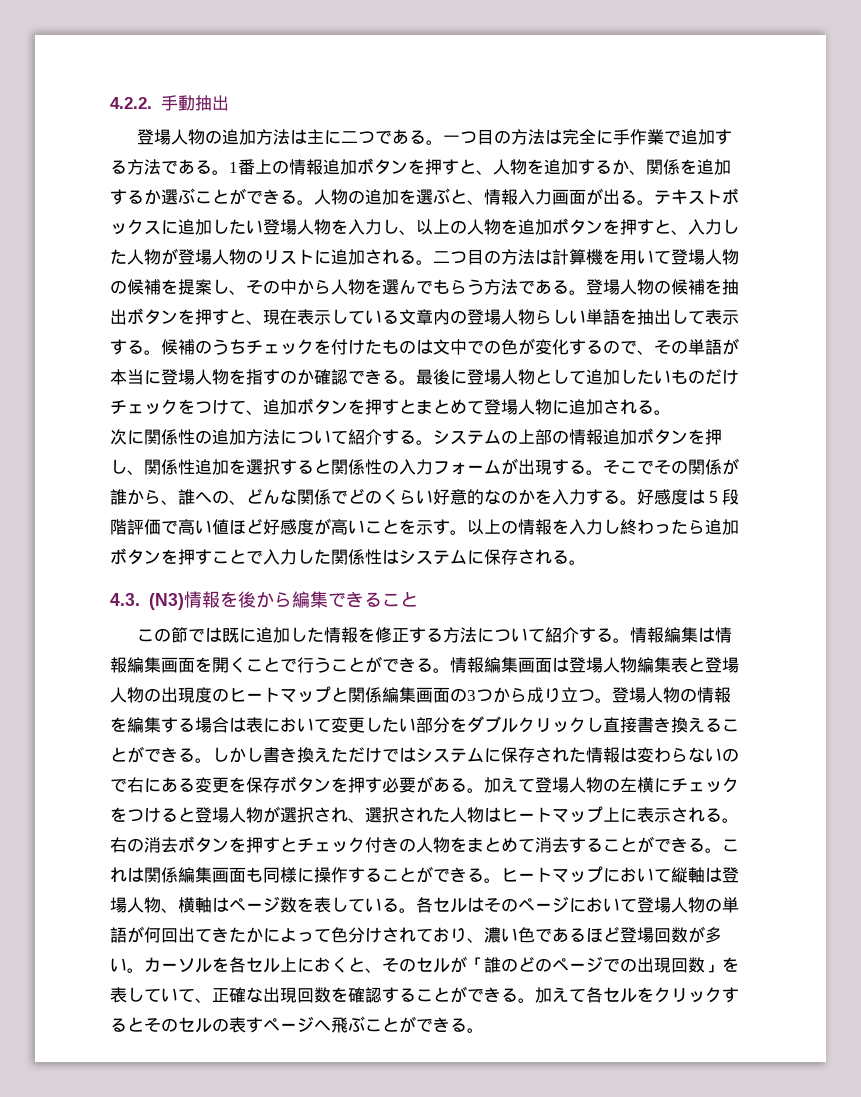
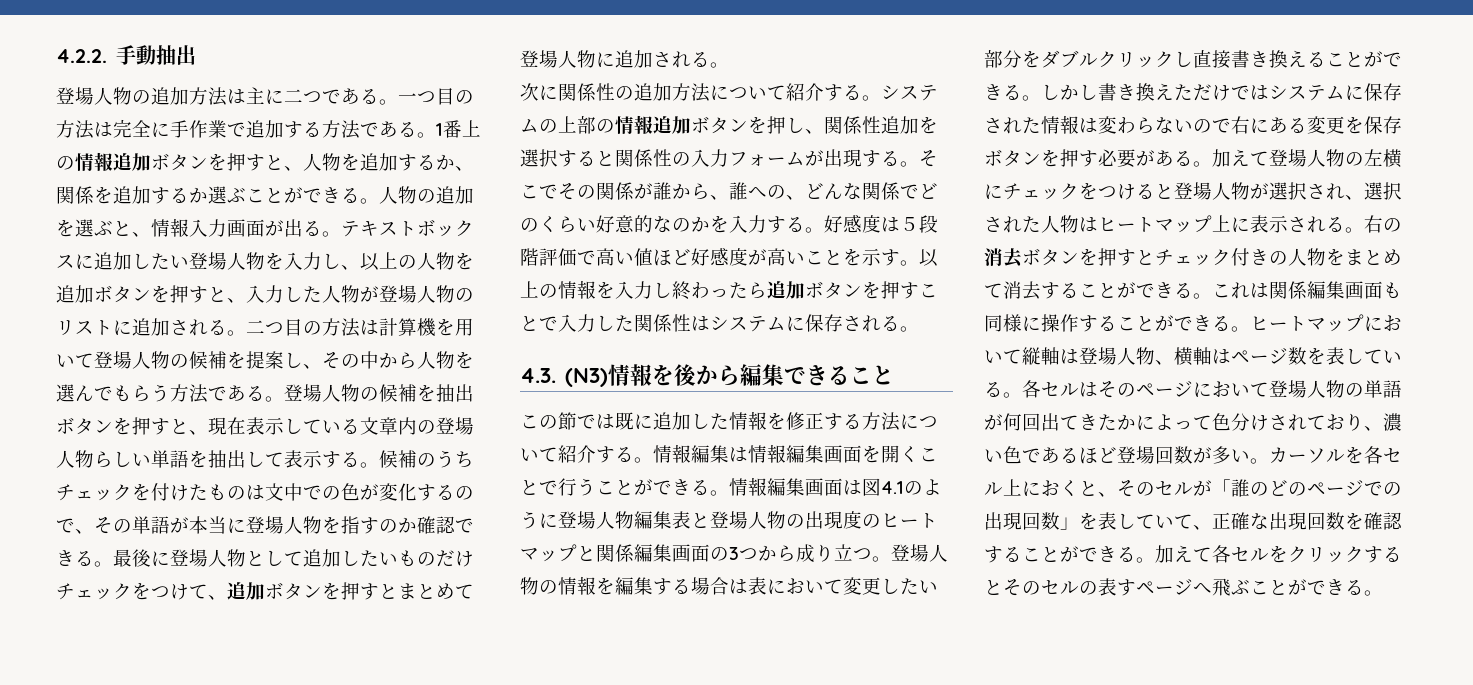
(569, 664) none -> [862,478,942,496] [520,511,558,529] 図4.1のように

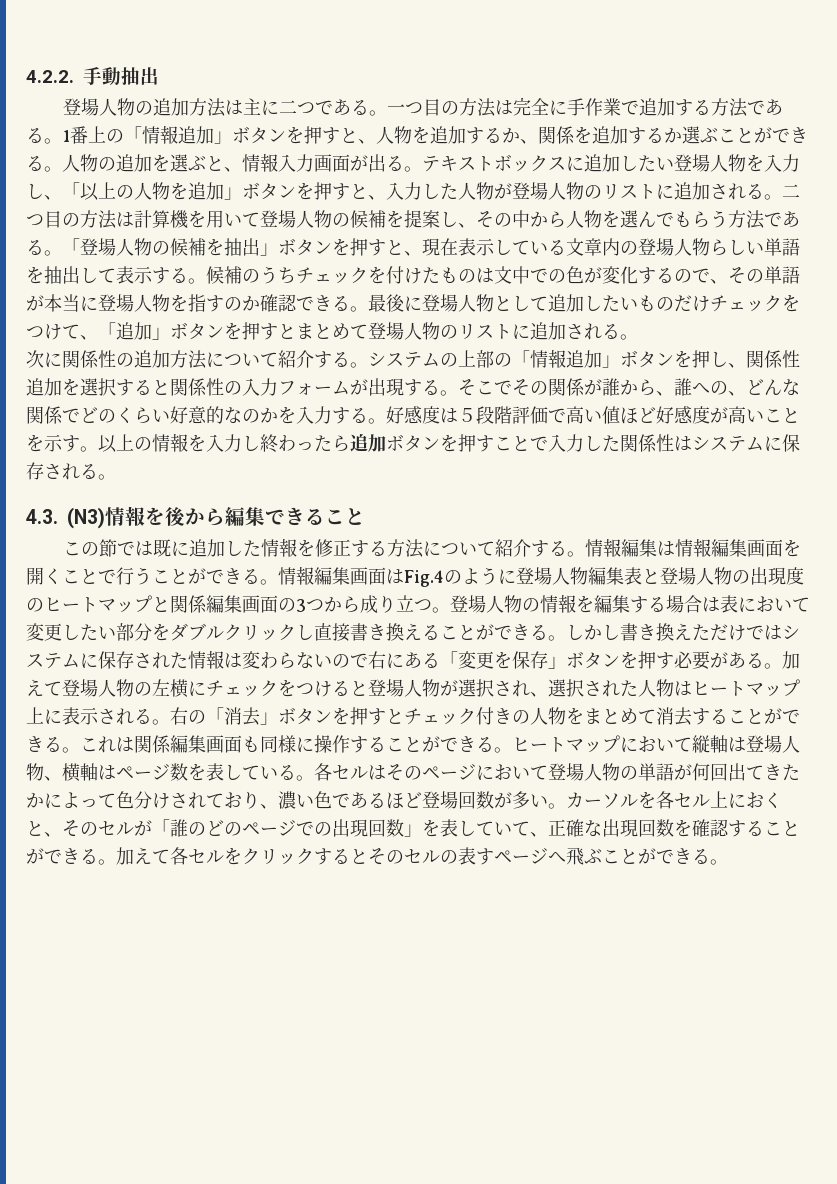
[75,152,151,171] 情報追加 -> [124,125,232,144] 「情報追加」
(360, 267) none -> [62,182,80,198] 「
(94, 294) none -> [224,187,242,200] 」
(284, 399) none -> [62,238,80,254] 「
(474, 393) none -> [260,243,278,256] 」
[227,582,265,600] 追加 -> [98,322,170,340] 「追加」
(596, 59) none -> [440,324,512,339] のリスト
[615,115,691,134] 情報追加 -> [512,349,620,368] 「情報追加」
[862,478,904,496] 図4.1 -> [404,570,444,587] Fig.4
(1307, 125) none -> [440,651,458,667] 「
(1402, 125) none -> [548,656,566,669] 」
[984,248,1023,268] 消去 -> [206,707,278,726] 「消去」

